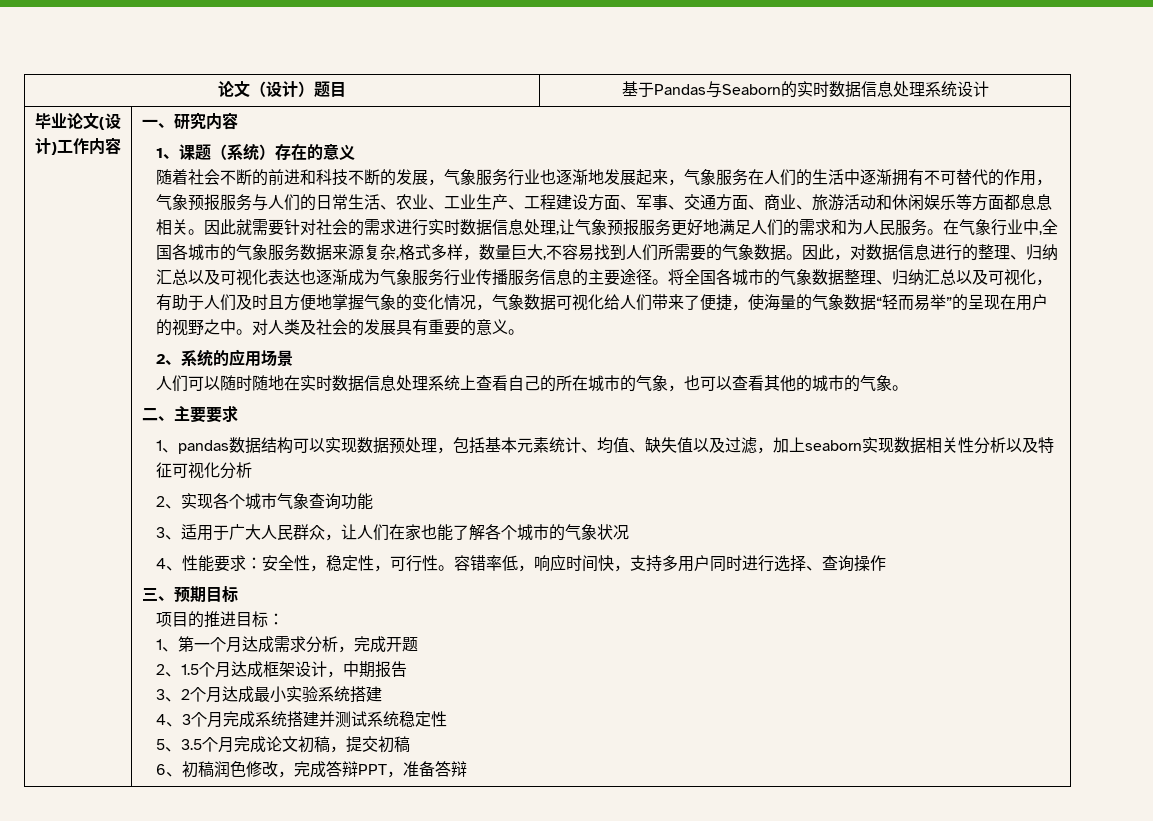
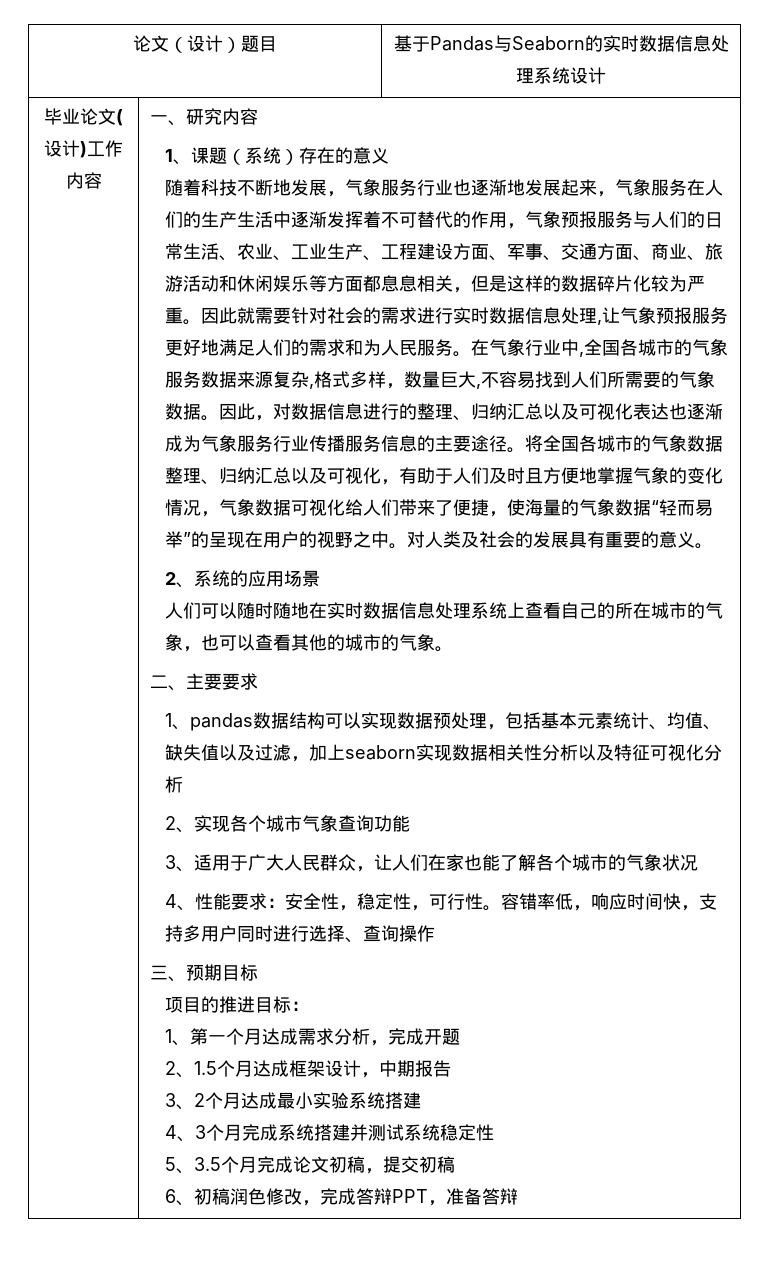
[188,169,317,186] 社会不断的前进和 -> (202, 187) none
[380,169,397,186] 的 -> [273,179,292,196] 地
(829, 177) none -> [219,211,256,228] 产生
[892,169,925,186] 拥有 -> [327,211,382,228] 发挥着
(189, 227) none -> [453,275,706,293] [165,307,184,324] ，但是这样的数据碎片化较为严重

